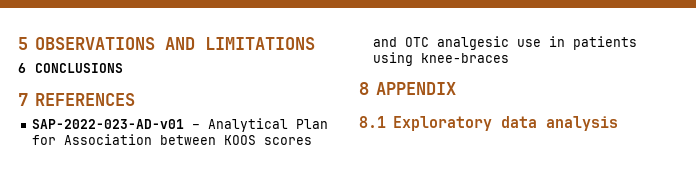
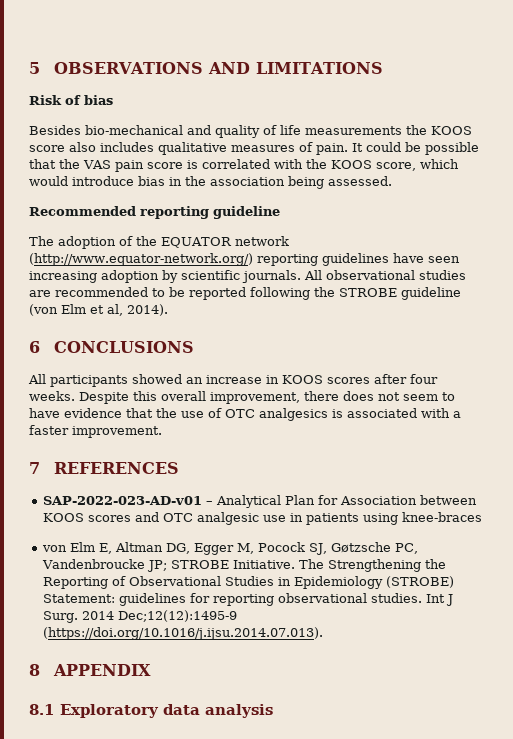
[18,63,123,73] 6 CONCLUSIONS -> [29,95,113,105] [29,125,472,138] [29,142,479,155] [29,159,459,172] [29,176,392,189] [29,206,280,219] [29,236,289,249] [29,253,460,266] [29,270,466,283] [29,287,461,300] [29,304,168,316] [29,341,194,353] [28,374,438,387] [29,391,455,404] [29,408,461,421] [29,425,162,438] Risk of bias // Besides bio-mechanical and quality of life measurements the KOOS score also includes qualitative measures of pain. It could be possible that the VAS pain score is correlated with the KOOS score, which would introduce bias in the association being assessed. // Recommended reporting guideline // The adoption of the EQUATOR network (http://www.equator-network.org/) reporting guidelines have seen increasing adoption by scientific journals. All observational studies are recommended to be reported following the STROBE guideline (von Elm et al, 2014). // 6 CONCLUSIONS // All participants showed an increase in KOOS scores after four weeks. Despite this overall improvement, there does not seem to have evidence that the use of OTC analgesics is associated with a faster improvement.
(510, 58) none -> [41,542,418,555] [41,559,446,572] [42,576,454,589] [42,593,453,606] [42,610,237,623] [42,627,323,640] // von Elm E, Altman DG, Egger M, Pocock SJ, Gøtzsche PC, Vandenbroucke JP; STROBE Initiative. The Strengthening the Reporting of Observational Studies in Epidemiology (STROBE) Statement: guidelines for reporting observational studies. Int J Surg. 2014 Dec;12(12):1495-9 (https://doi.org/10.1016/j.ijsu.2014.07.013).

